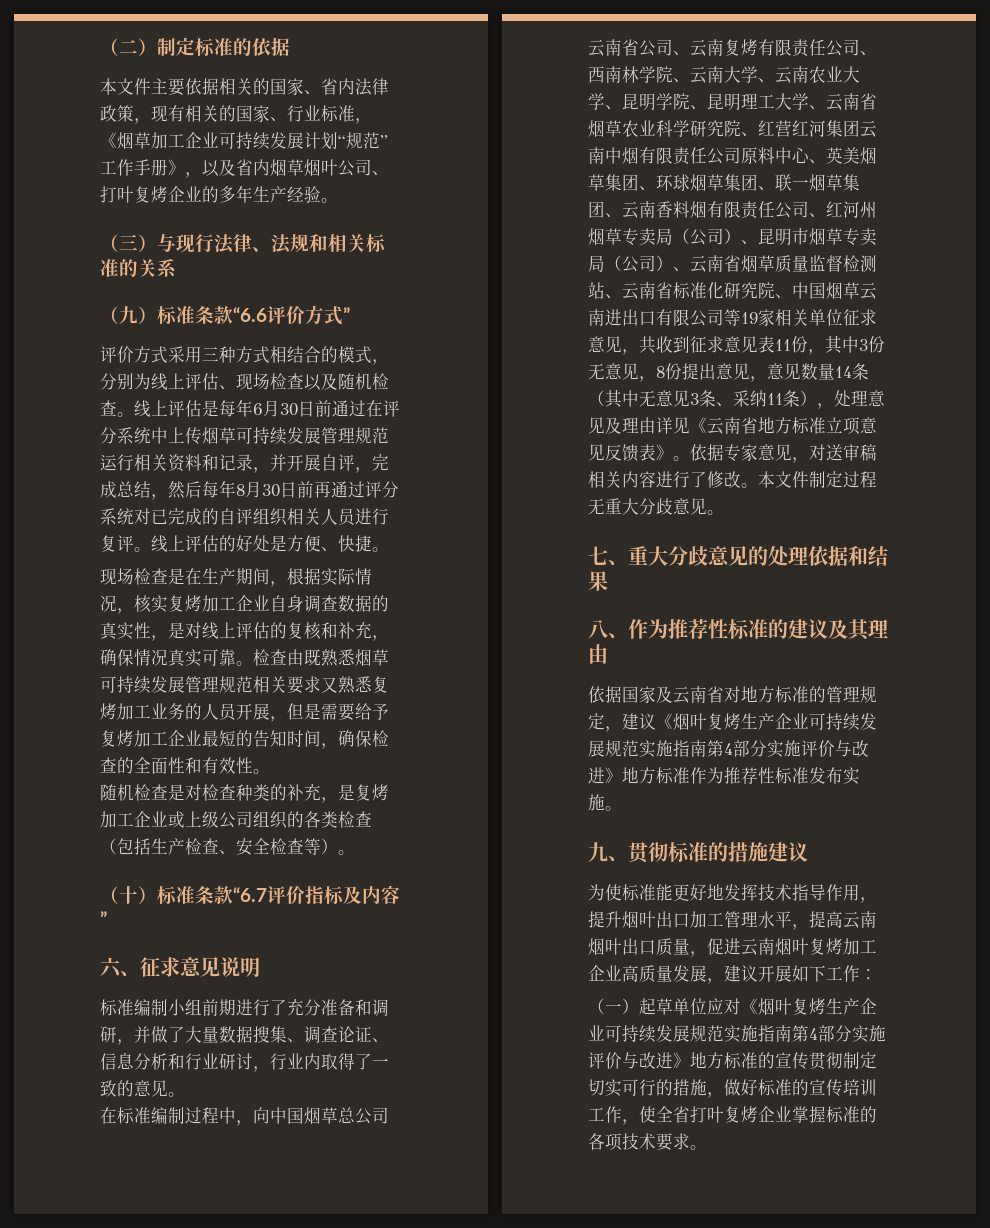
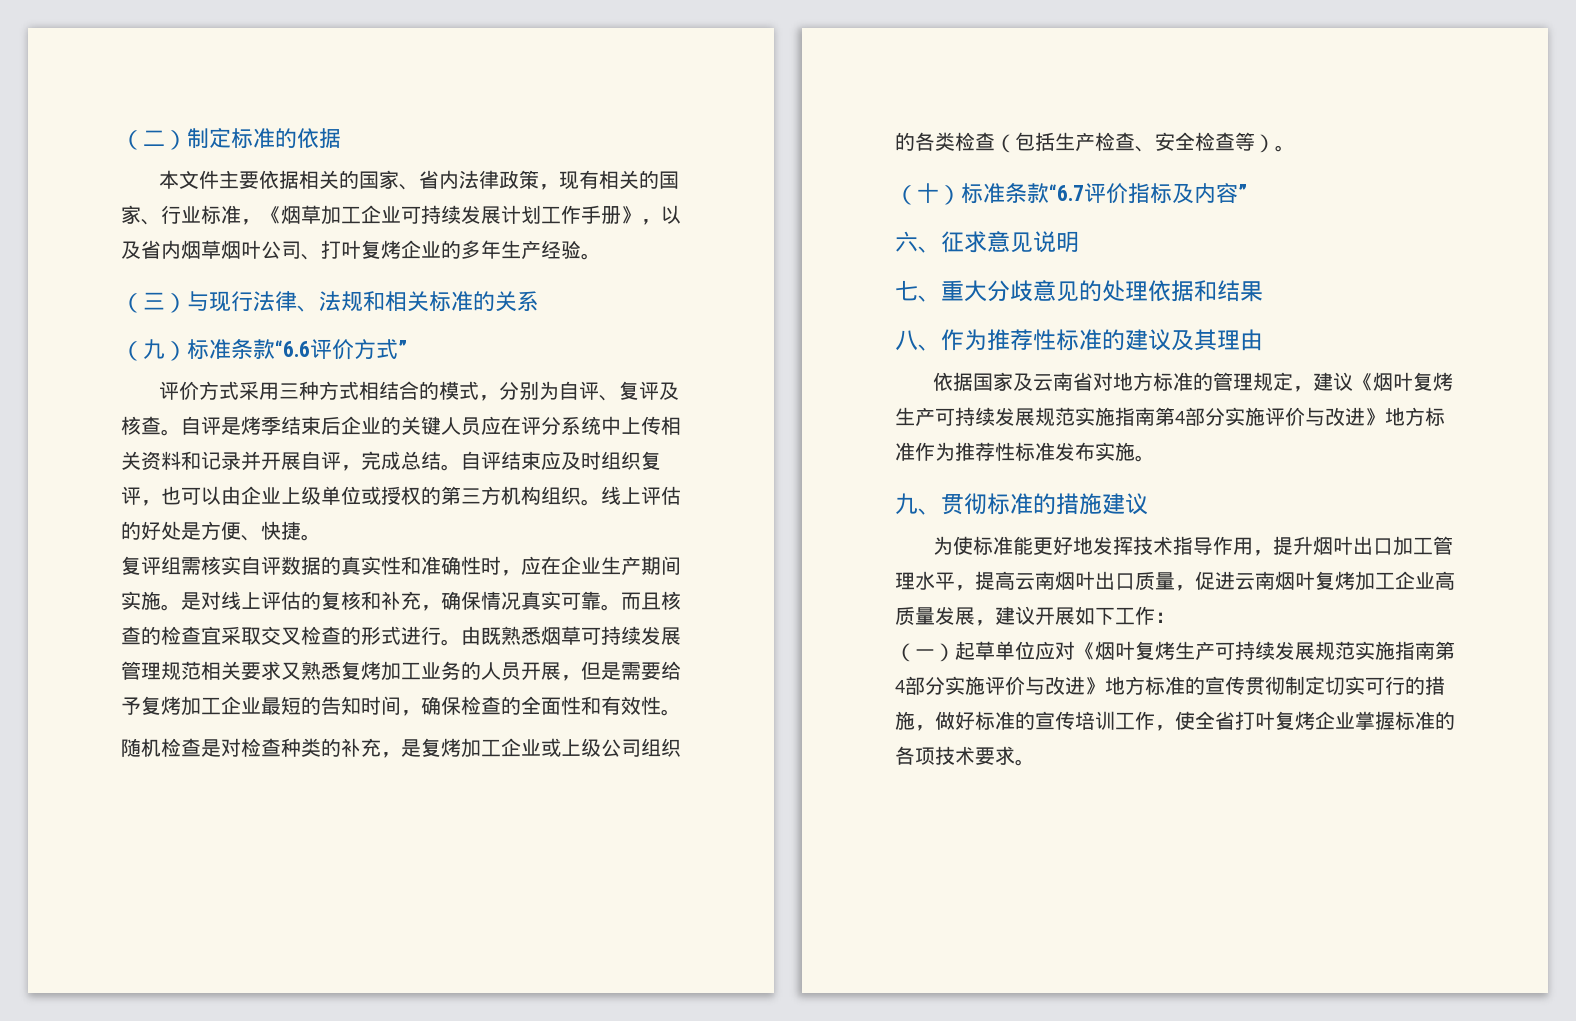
[338,132,388,149] “规范” -> (541, 214) none
[151,373,389,391] [100,399,400,418] [100,427,389,445] [100,454,134,471] 线上评估、现场检查以及随机检查。线上评估是每年6月30日前通过在评分系统中上传烟草可持续发展管理规范运行 -> [559,381,680,401] [121,416,661,436] 自评、复评及核查。自评是烤季结束后企业的关键人员应在评分系统中上传
[253,467,270,473] ， -> (241, 461) none
[151,480,399,500] [100,508,389,526] [100,535,134,552] ，然后每年8月30日前再通过评分系统对已完成的自评组织相关人员进行复评 -> [441,451,661,471] [121,486,581,506] 。自评结束应及时组织复评，也可以由企业上级单位或授权的第三方机构组织
[100,568,372,587] [100,595,389,614] [100,622,168,641] 现场检查是在生产期间，根据实际情况，核实复烤加工企业自身调查数据的真实性， -> [121,556,681,576] [121,591,181,611] 复评组需核实自评数据的真实性和准确性时，应在企业生产期间实施。
[253,649,287,666] 检查 -> [621,591,681,610] [121,626,461,646] 而且核查的检查宜采取交叉检查的形式进行。
[100,999,389,1017] [100,1026,389,1045] [100,1053,389,1072] [100,1080,185,1097] [100,1107,389,1126] [588,39,877,57] [588,66,860,84] [588,93,877,111] [588,120,877,138] [588,147,877,165] [588,174,860,191] [588,201,877,219] [588,228,877,246] [588,255,877,273] [588,282,877,300] [588,309,877,327] [588,336,885,355] [588,363,869,382] [588,390,885,409] [588,417,877,435] [588,444,877,463] [588,471,877,488] [588,498,724,515] // 标准编制小组前期进行了充分准备和调研，并做了大量数据搜集、调查论证、信息分析和行业研讨，行业内取得了一致的意见。 // 在标准编制过程中，向中国烟草总公司云南省公司、云南复烤有限责任公司、西南林学院、云南大学、云南农业大学、昆明学院、昆明理工大学、云南省烟草农业科学研究院、红营红河集团云南中烟有限责任公司原料中心、英美烟草集团、环球烟草集团、联一烟草集团、云南香料烟有限责任公司、红河州烟草专卖局（公司）、昆明市烟草专卖局（公司）、云南省烟草质量监督检测站、云南省标准化研究院、中国烟草云南进出口有限公司等19家相关单位征求意见，共收到征求意见表11份，其中3份无意见，8份提出意见，意见数量14条（其中无意见3条、采纳11条），处理意见及理由详见《云南省地方标准立项意见反馈表》。依据专家意见，对送审稿相关内容进行了修改。本文件制定过程无重大分歧意见。 -> (1079, 242) none
[775,713,809,729] 企业 -> (935, 416) none
[860,998,877,1014] [588,1025,605,1041] 企业 -> (1215, 650) none

